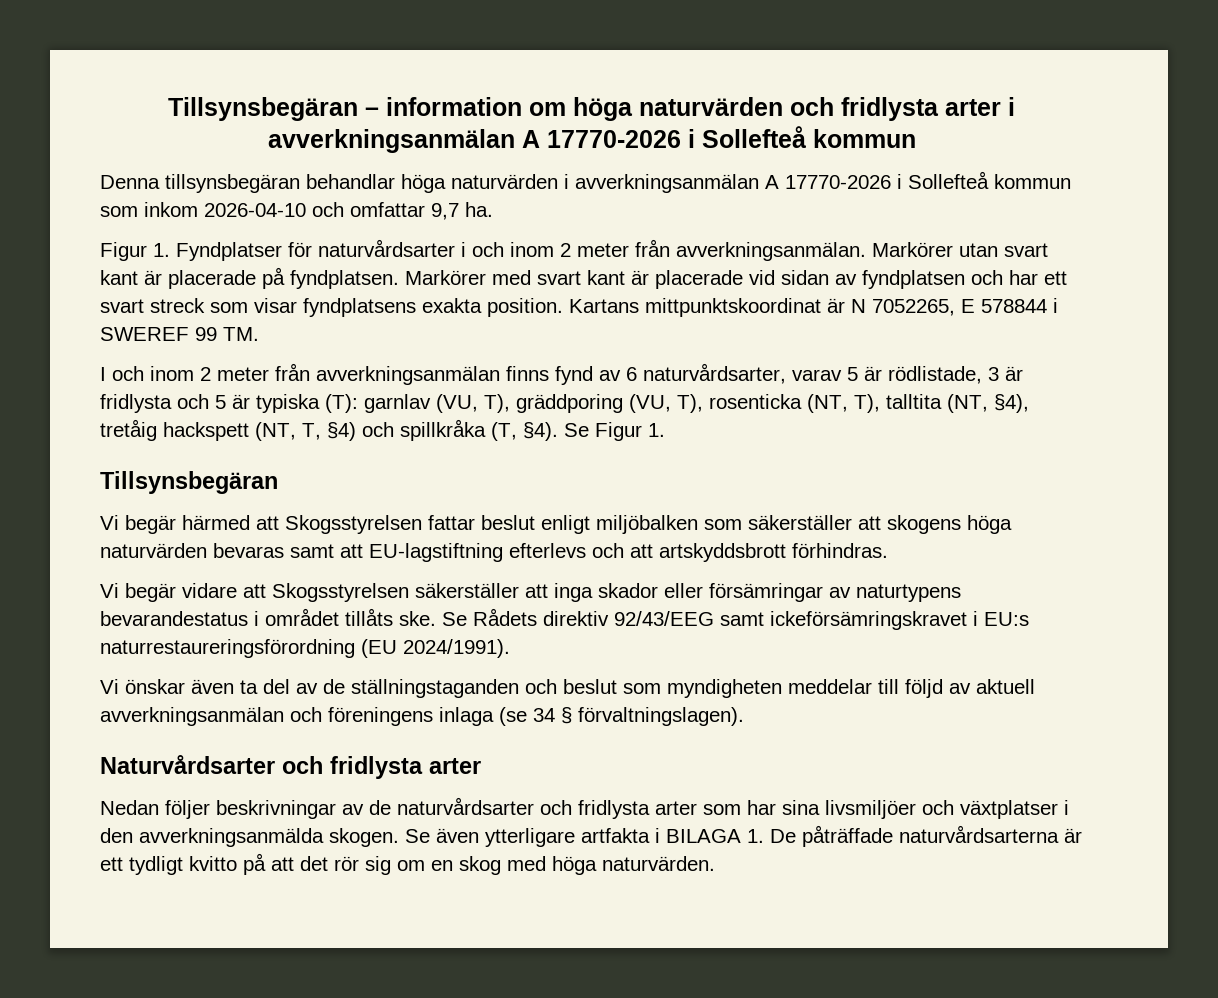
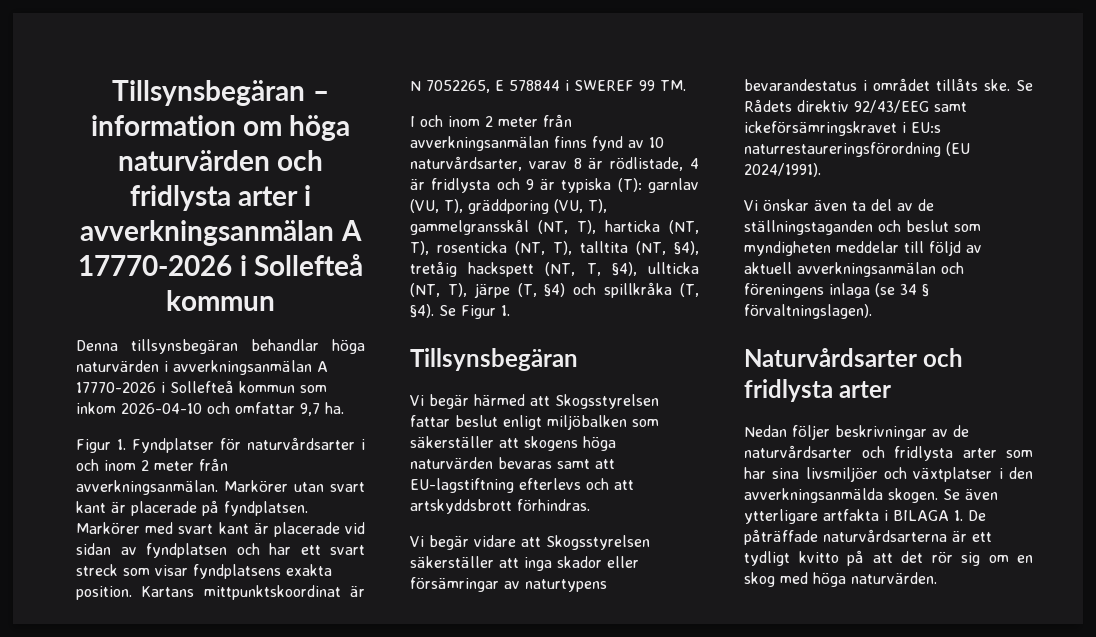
[626,367,637,381] 6 -> [649,137,664,148] 10
[847,367,858,381] 5 -> [573,158,582,169] 8
[988,367,999,381] 3 -> [690,158,699,169] 4
[215,395,226,409] 5 -> [525,179,534,190] 9
(703, 403) none -> [410,219,699,235] [410,241,429,255] gammelgransskål (NT, T), harticka (NT, T),
(321, 431) none -> [611,262,699,276] [410,283,537,298] §4), ullticka (NT, T), järpe (T,

